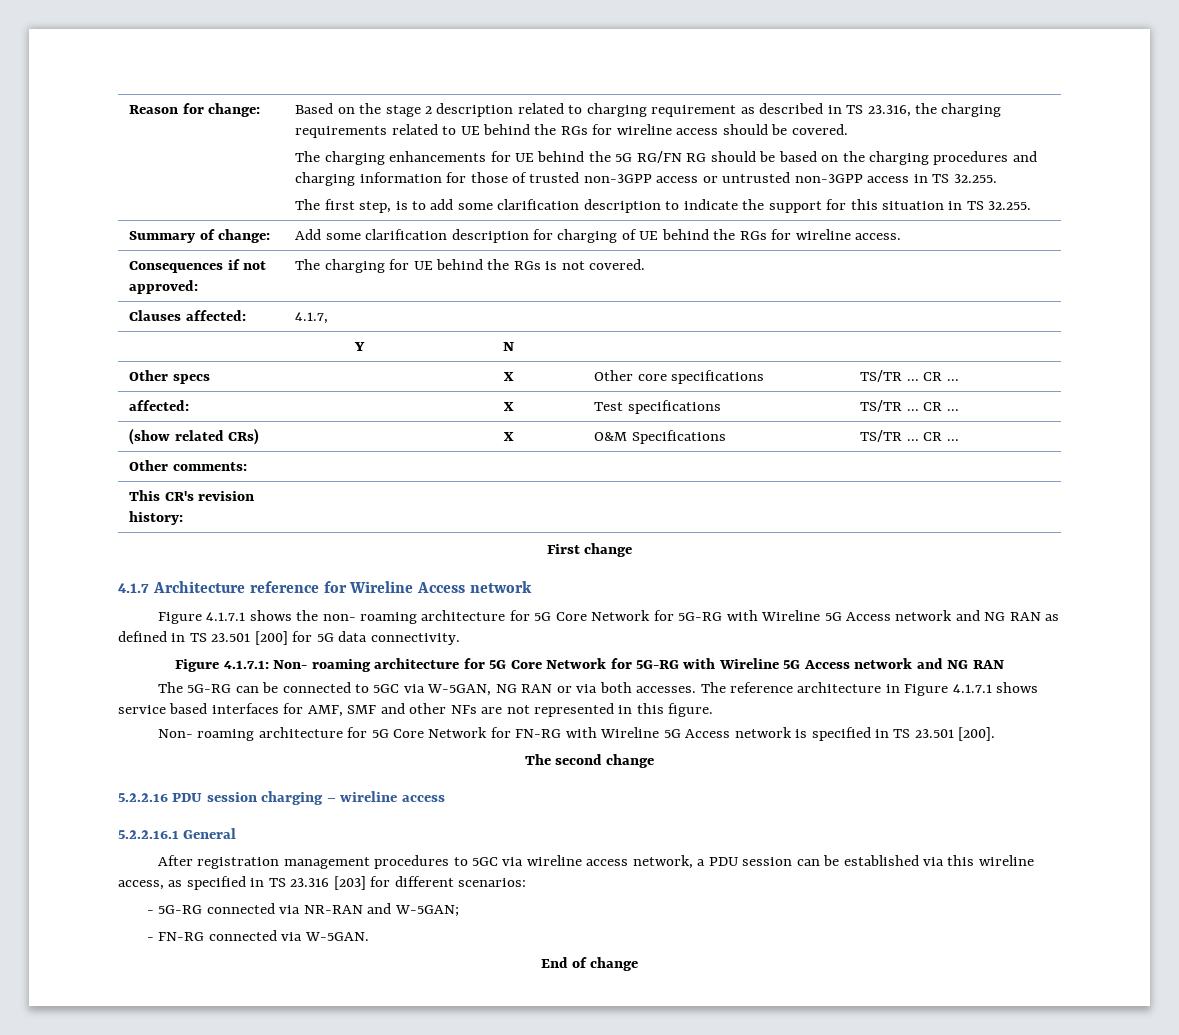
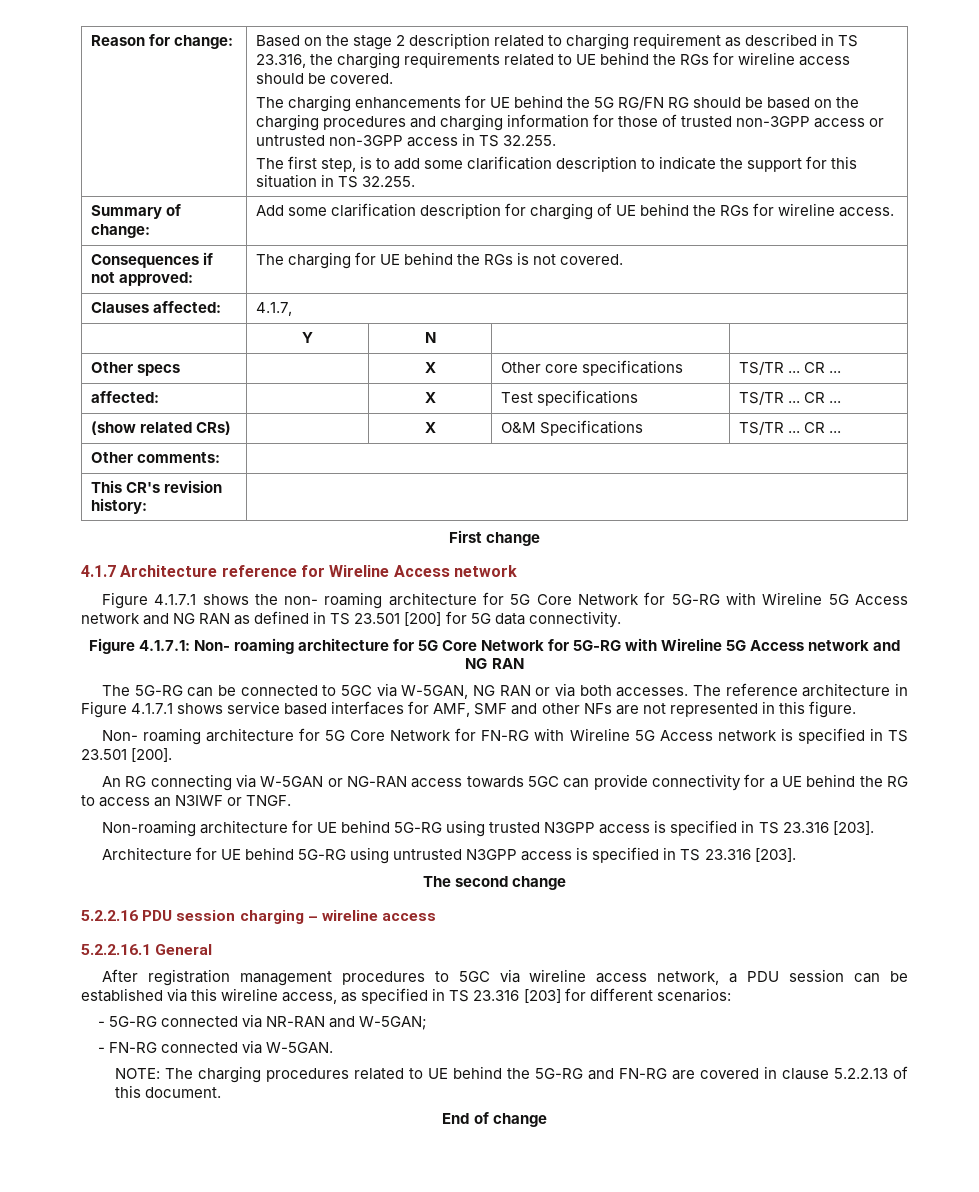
(996, 734) none -> [101,774,908,791] [81,795,292,807] [101,820,874,837] [101,847,796,864] // An RG connecting via W-5GAN or NG-RAN access towards 5GC can provide connectivity for a UE behind the RG to access an N3IWF or TNGF. // Non-roaming architecture for UE behind 5G-RG using trusted N3GPP access is specified in TS 23.316 [203]. // Architecture for UE behind 5G-RG using untrusted N3GPP access is specified in TS 23.316 [203].
(369, 936) none -> [114,1066,909,1083] [114,1085,221,1098] // NOTE: The charging procedures related to UE behind the 5G-RG and FN-RG are covered in clause 5.2.2.13 of this document.

